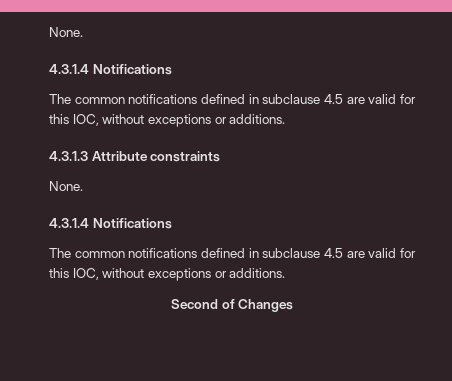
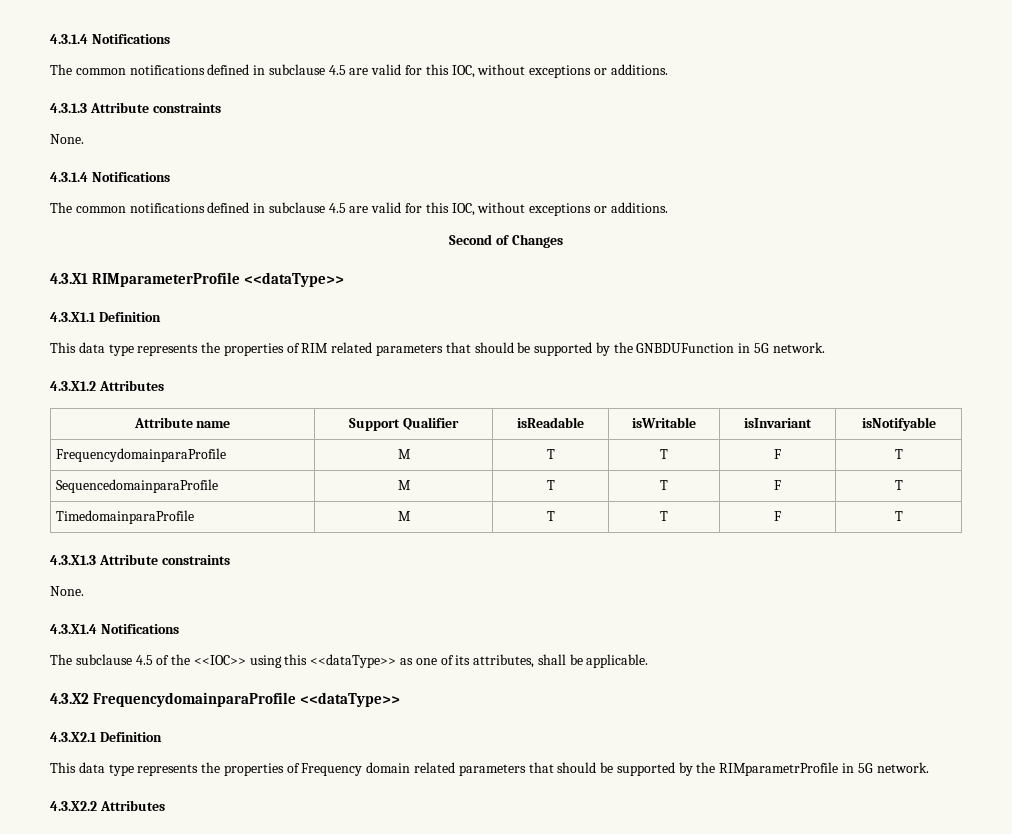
[49,27,83,37] None. // -> (50, 39) none
(294, 305) none -> [50,272,345,287] [50,312,161,322] [50,342,825,356] [50,380,164,391] [133,417,231,428] [349,417,459,431] [517,417,584,428] [632,417,696,428] [744,418,812,428] [861,417,936,431] [55,448,226,462] [397,449,411,459] [546,449,555,459] [660,449,668,459] [774,449,781,459] [894,449,903,459] [55,479,218,493] [397,480,411,490] [546,480,555,490] [660,480,668,490] [774,480,781,490] [894,480,903,490] [55,510,194,524] [397,511,411,521] [546,511,555,521] [660,511,668,521] [774,511,781,521] [894,511,903,521] [50,554,230,565] [50,586,84,596] [50,624,179,634] [50,654,649,668] [50,692,401,707] [50,732,162,742] [50,762,929,776] [50,800,165,811] // 4.3.X1 RIMparameterProfile <<dataType>> // 4.3.X1.1 Definition // This data type represents the properties of RIM related parameters that should be supported by the GNBDUFunction in 5G network. // 4.3.X1.2 Attributes // Attribute name | Support Qualifier | isReadable | isWritable | isInvariant | isNotifyable // FrequencydomainparaProfile | M | T | T | F | T // SequencedomainparaProfile | M | T | T | F | T // TimedomainparaProfile | M | T | T | F | T // 4.3.X1.3 Attribute constraints // None. // 4.3.X1.4 Notifications // The subclause 4.5 of the <<IOC>> using this <<dataType>> as one of its attributes, shall be applicable. // 4.3.X2 FrequencydomainparaProfile <<dataType>> // 4.3.X2.1 Definition // This data type represents the properties of Frequency domain related parameters that should be supported by the RIMparametrProfile in 5G network. // 4.3.X2.2 Attributes

